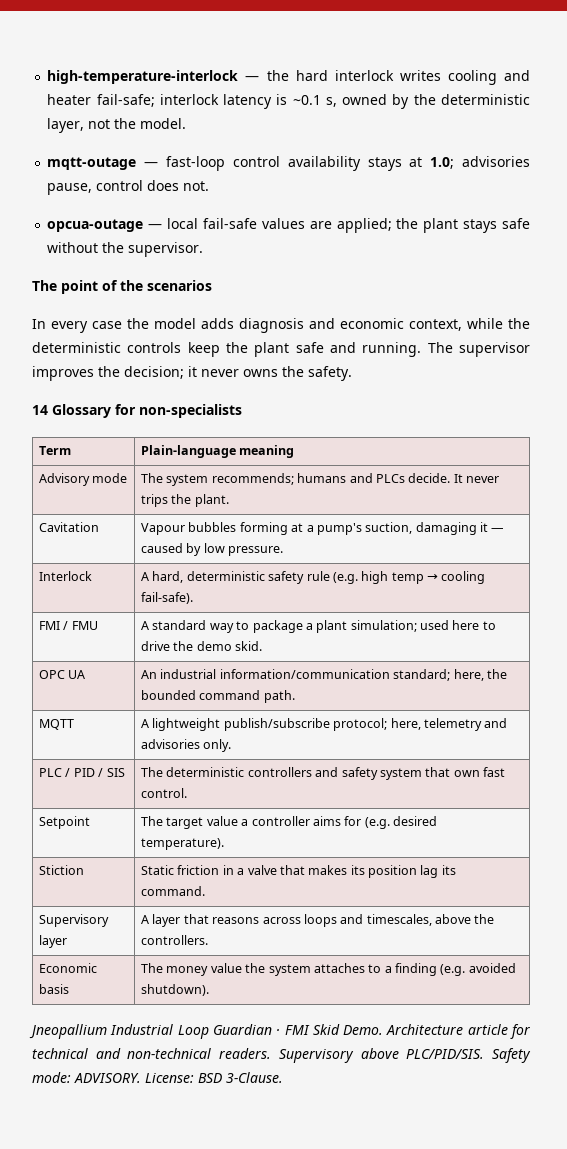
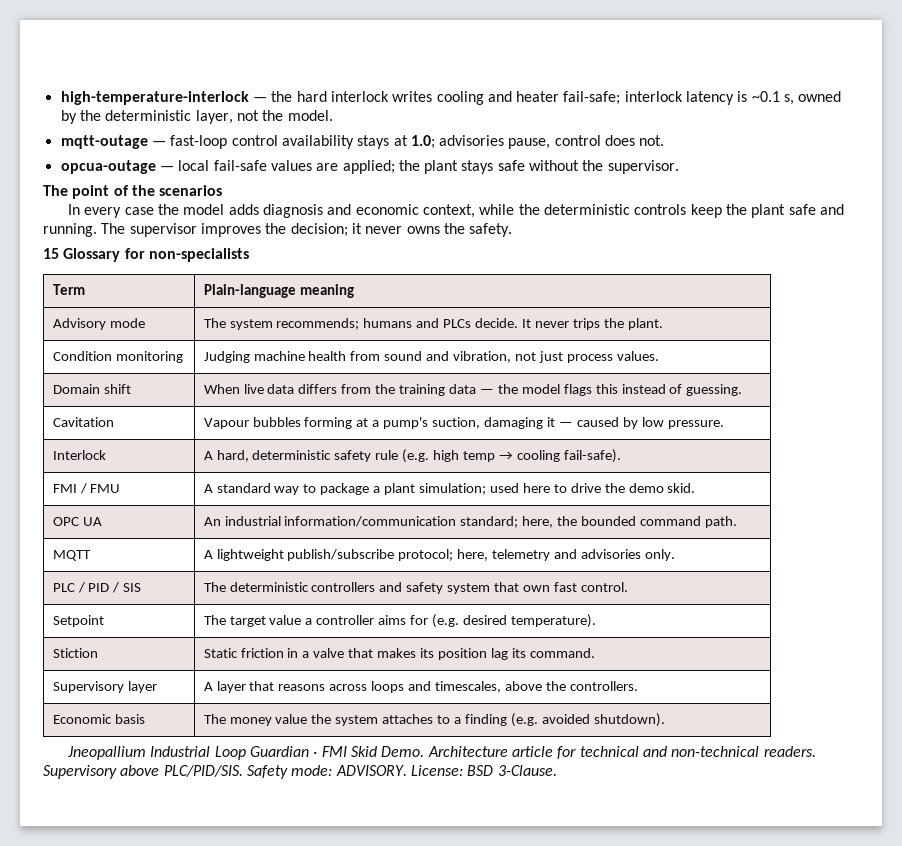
[32,405,48,415] 14 -> [43,248,59,259] 15
(229, 500) none -> [52,351,183,363] [203,351,659,363] [52,384,131,394] [203,384,743,396] // Condition monitoring | Judging machine health from sound and vibration, not just process values. // Domain shift | When live data differs from the training data — the model flags this instead of guessing.

